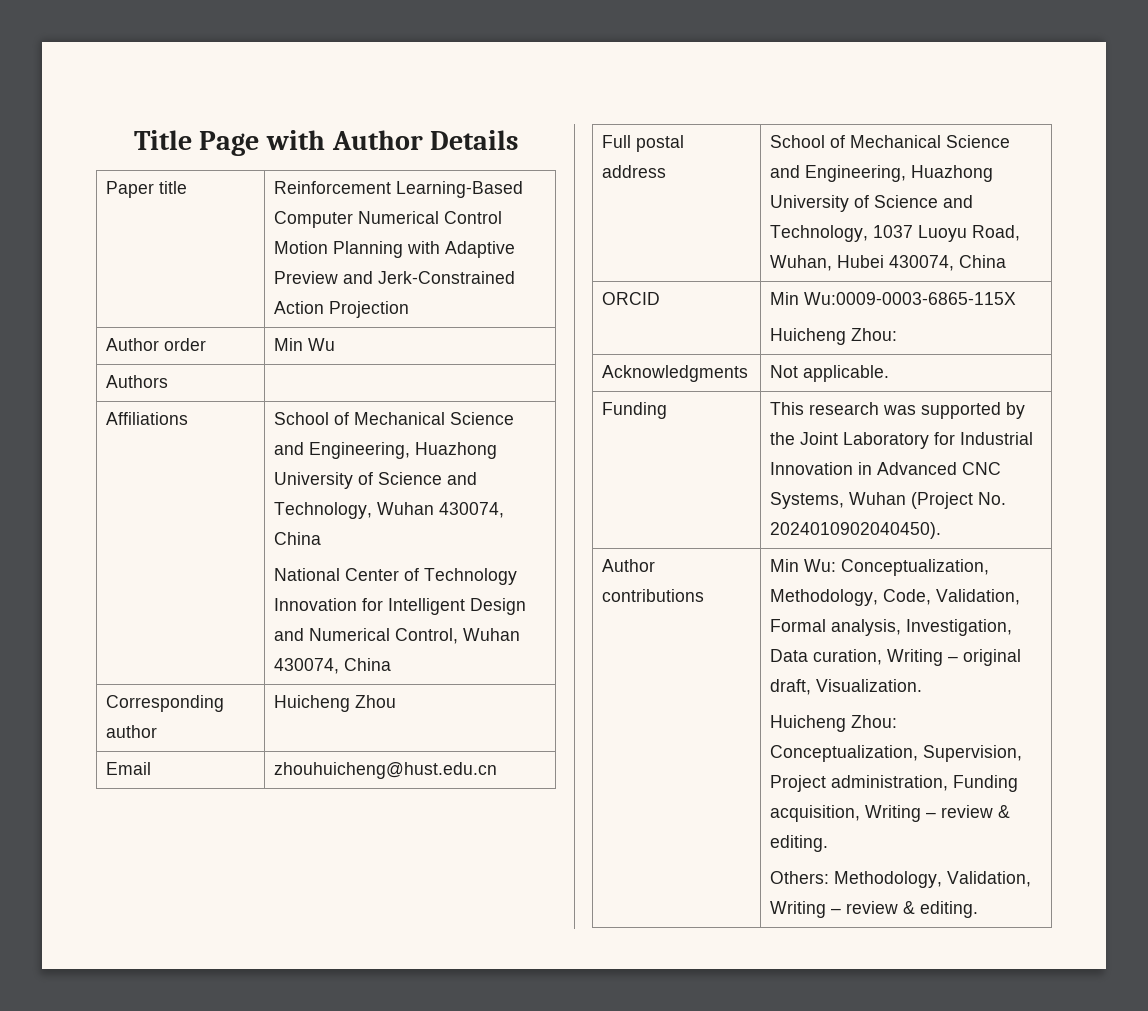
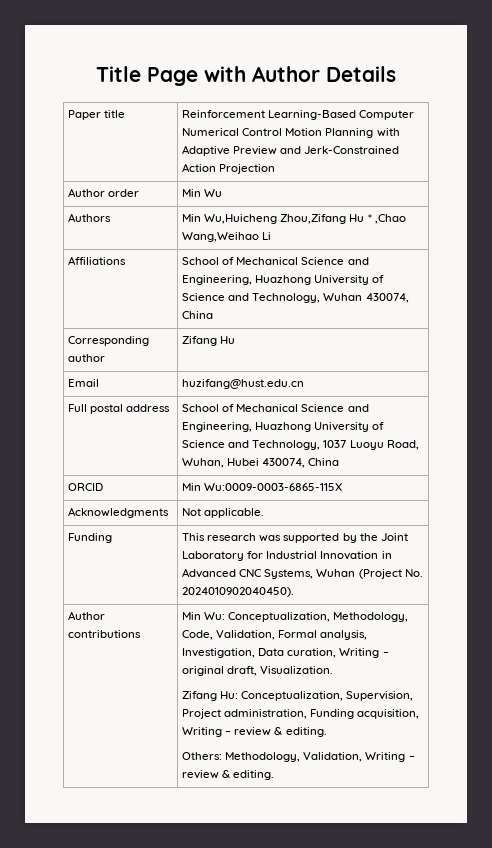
(168, 381) none -> [182,214,406,224] [182,232,272,242] Min Wu,Huicheng Zhou,Zifang Hu * ,Chao Wang,Weihao Li
[273,568,517,585] [273,598,526,615] [273,628,520,644] [273,658,391,674] // National Center of Technology Innovation for Intelligent Design and Numerical Control, Wuhan 430074, China -> (214, 315) none
[273,695,396,712] Huicheng Zhou -> [182,336,236,346] Zifang Hu
[273,762,497,779] zhouhuicheng@hust.edu.cn -> [182,379,305,389] huzifang@hust.edu.cn
[769,328,897,345] // Huicheng Zhou: -> (343, 487) none
[769,715,897,732] Huicheng Zhou: -> [182,691,239,701] Zifang Hu:

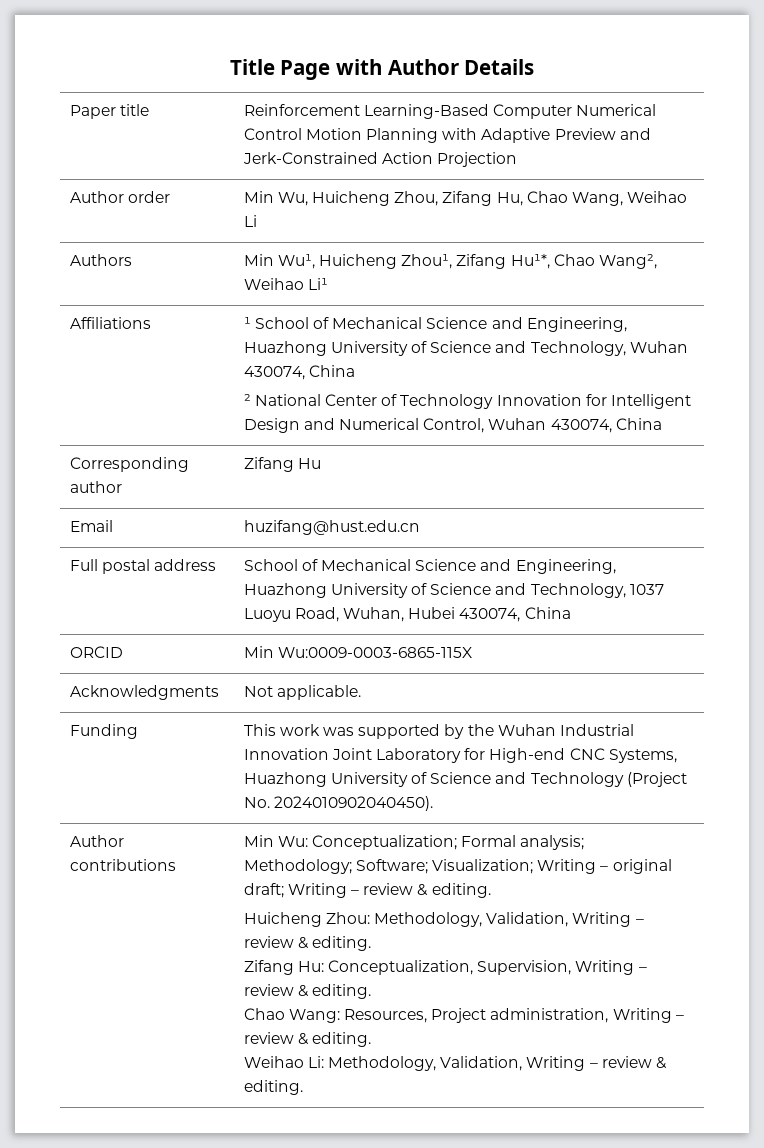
[204,189,223,197] [68,213,112,222] [182,214,406,224] [182,232,272,242] Wu // Authors | Min Wu,Huicheng Zhou,Zifang Hu * ,Chao Wang,Weihao Li -> [277,191,688,206] [243,215,257,227] [69,254,132,266] [243,254,657,269] [243,278,328,290] Wu, Huicheng Zhou, Zifang Hu, Chao Wang, Weihao Li // Authors | Min Wu¹, Huicheng Zhou¹, Zifang Hu¹*, Chao Wang², Weihao Li¹
(127, 260) none -> [243,317,251,329] ¹
(214, 315) none -> [243,394,691,409] [243,418,662,433] // ² National Center of Technology Innovation for Intelligent Design and Numerical Control, Wuhan 430074, China
[207,533,257,541] research -> [279,724,320,736] work
[380,533,408,541] [182,551,392,561] [182,568,356,579] Joint Laboratory for Industrial Innovation in Advanced CNC Systems, Wuhan -> [497,724,634,736] [243,748,677,763] [243,772,624,787] Wuhan Industrial Innovation Joint Laboratory for High-end CNC Systems, Huazhong University of Science and Technology
[228,612,409,622] [182,630,368,640] [182,648,389,658] [182,666,334,676] [182,691,414,701] [182,709,420,719] [182,727,327,737] [182,752,415,762] [182,770,275,780] Conceptualization, Methodology, Code, Validation, Formal analysis, Investigation, Data curation, Writing – original draft, Visualization. // Zifang Hu: Conceptualization, Supervision, Project administration, Funding acquisition, Writing – review & editing. // Others: Methodology, Validation, Writing – review & editing. -> [311,835,585,850] [243,859,672,874] [243,883,491,898] [243,912,644,927] [243,936,371,951] [243,960,647,975] [243,984,371,999] [243,1008,684,1023] [243,1032,371,1047] [243,1056,667,1071] [243,1080,303,1095] Conceptualization; Formal analysis; Methodology; Software; Visualization; Writing – original draft; Writing – review & editing. // Huicheng Zhou: Methodology, Validation, Writing – review & editing. // Zifang Hu: Conceptualization, Supervision, Writing – review & editing. // Chao Wang: Resources, Project administration, Writing – review & editing. // Weihao Li: Methodology, Validation, Writing – review & editing.

